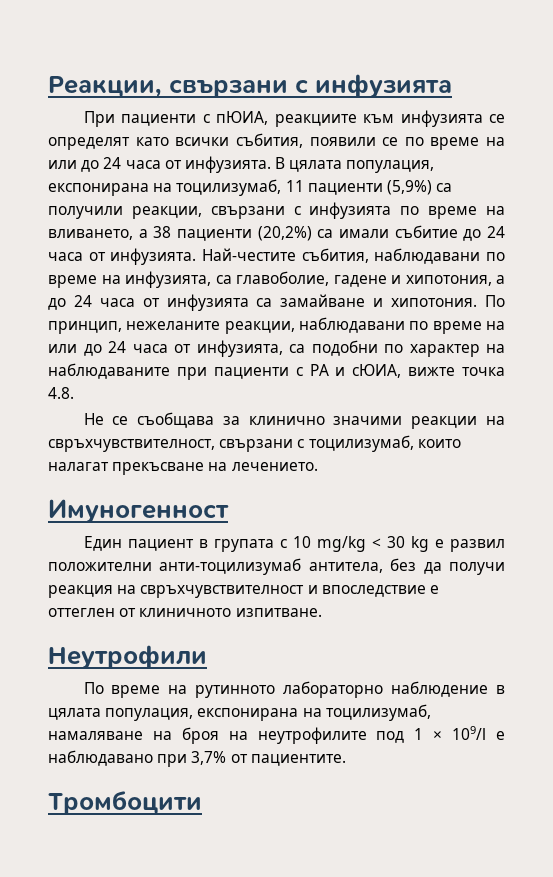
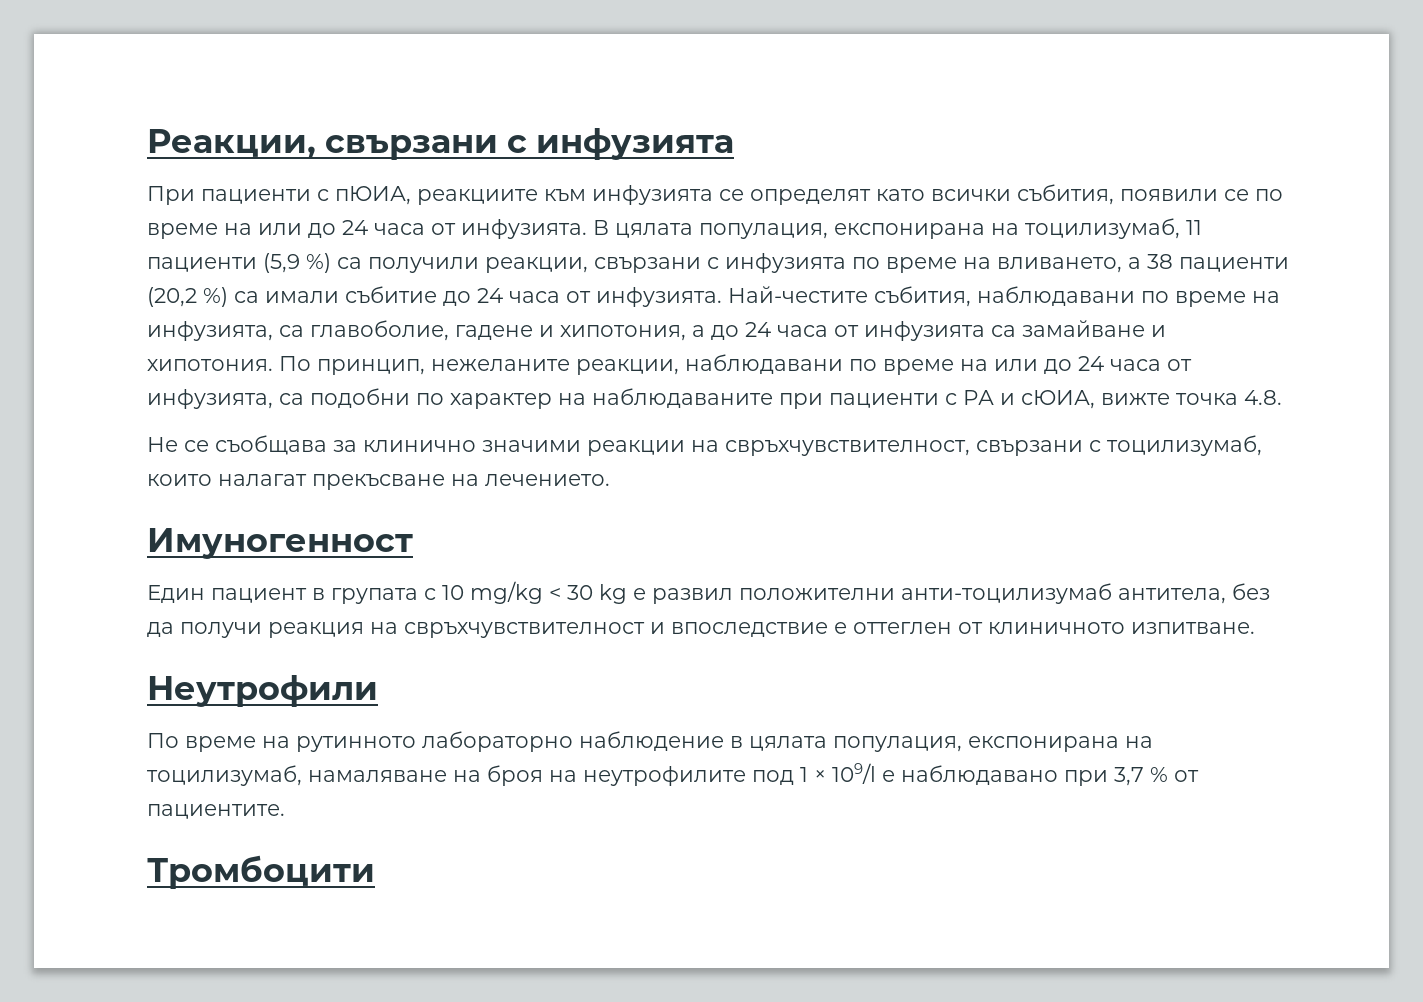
[386,180,432,195] (5,9%) -> [263,253,331,273] (5,9 %)
[257,226,312,241] (20,2%) -> [147,287,228,307] (20,2 %)
[191,751,227,765] 3,7% -> [1114,767,1168,786] 3,7 %

